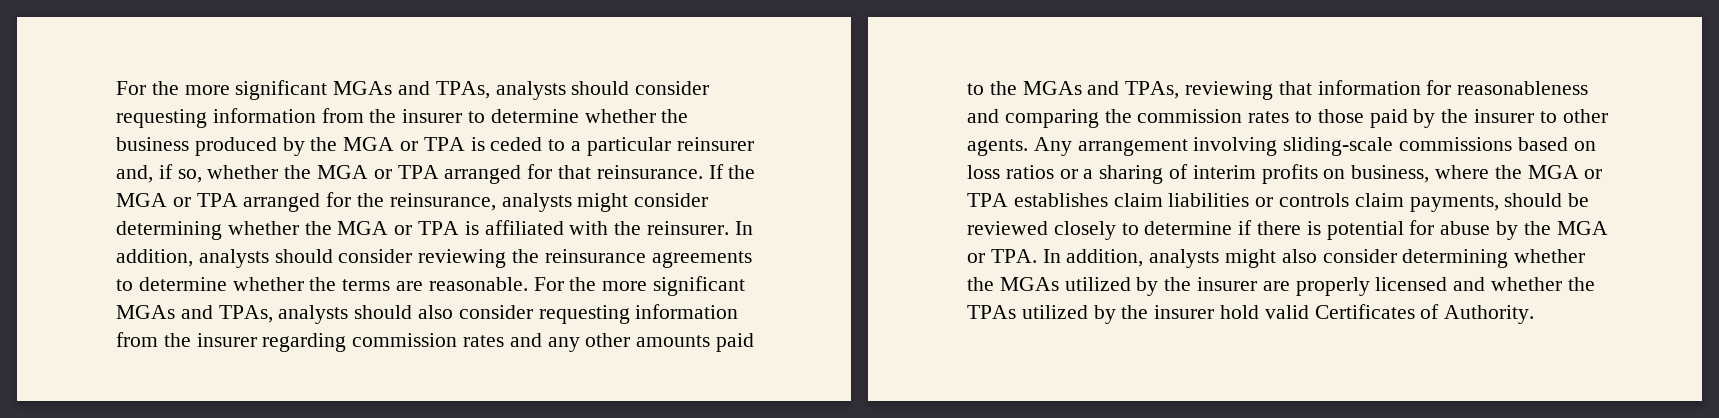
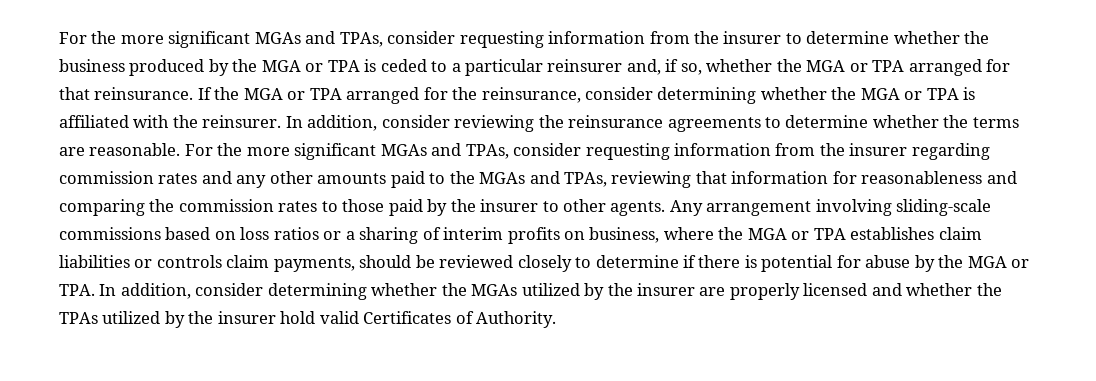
[116,80,630,100] For the more significant MGAs and TPAs, analysts should -> [59,31,383,48] For the more significant MGAs and TPAs,
[501,193,629,212] analysts might -> (581, 95) none
[198,249,333,268] analysts should -> (378, 123) none
[278,305,454,324] analysts should also -> (509, 151) none
[1149,249,1317,268] analysts might also -> (191, 291) none

